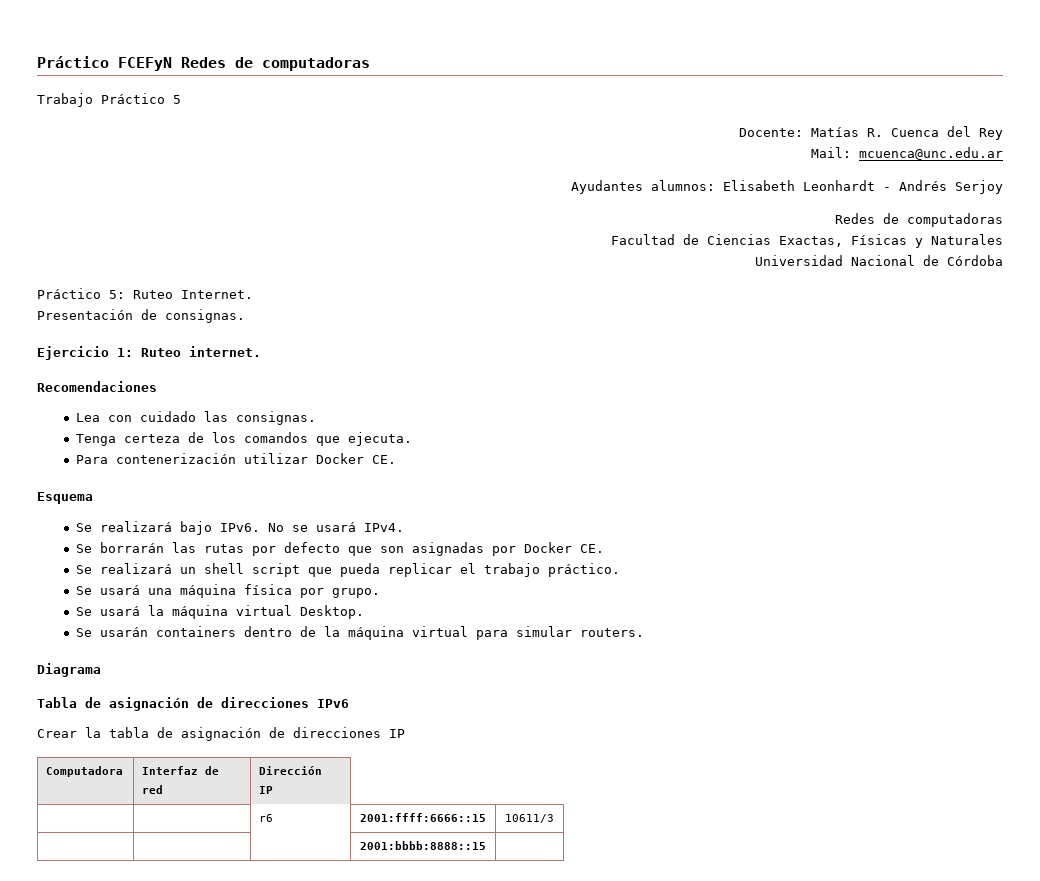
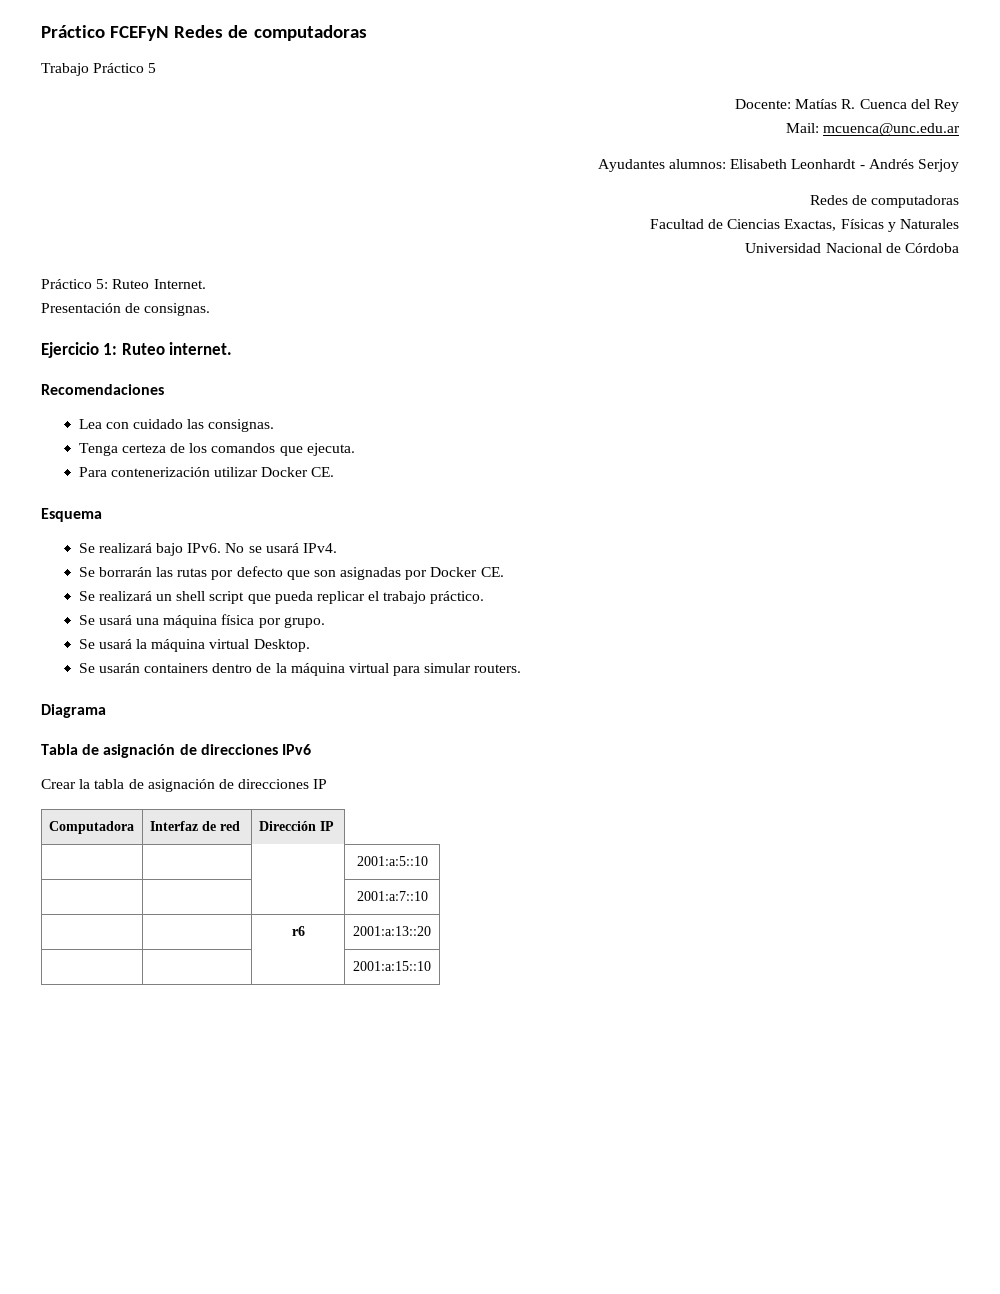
[259,814,274,822] [360,813,486,822] [505,814,554,823] [360,841,486,850] r6 | 2001:ffff:6666::15 | 10611/3 // | | | 2001:bbbb:8888::15 | -> [356,856,428,866] [356,891,428,901] [291,926,305,936] [353,926,431,936] [353,961,431,971] | 2001:a:5::10 // | | | 2001:a:7::10 // | | r6 | 2001:a:13::20 // | | | 2001:a:15::10

